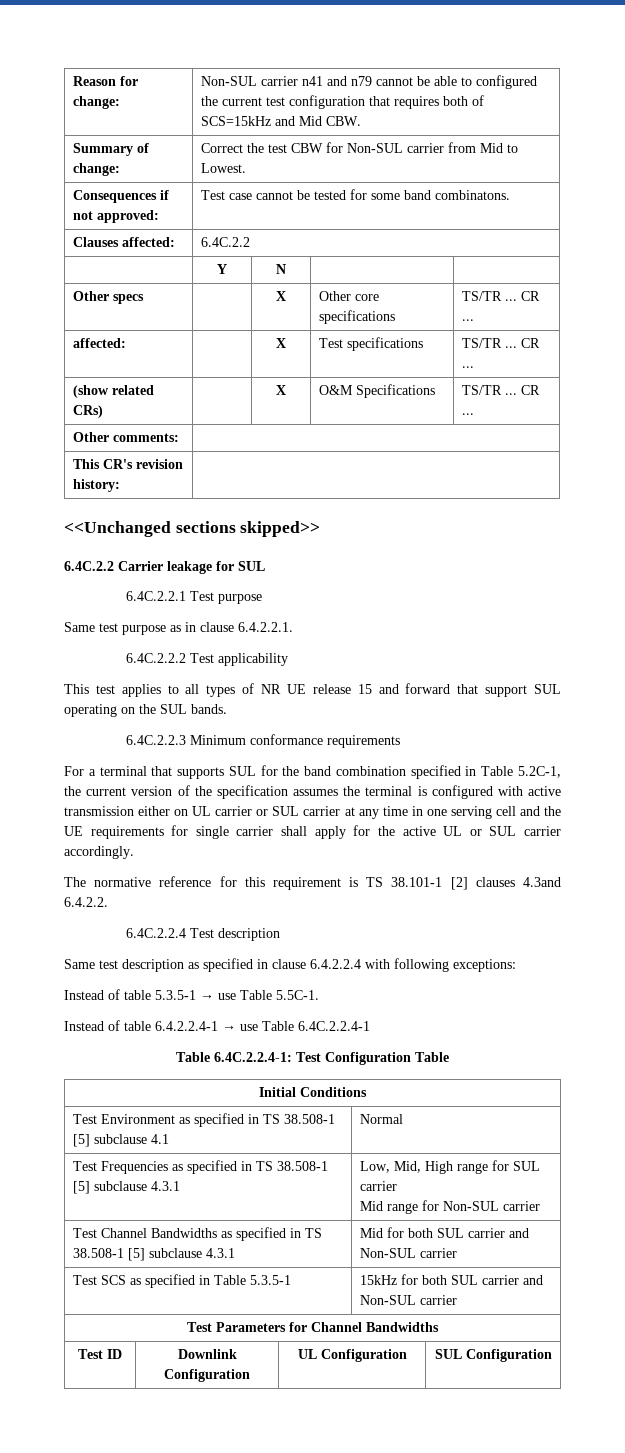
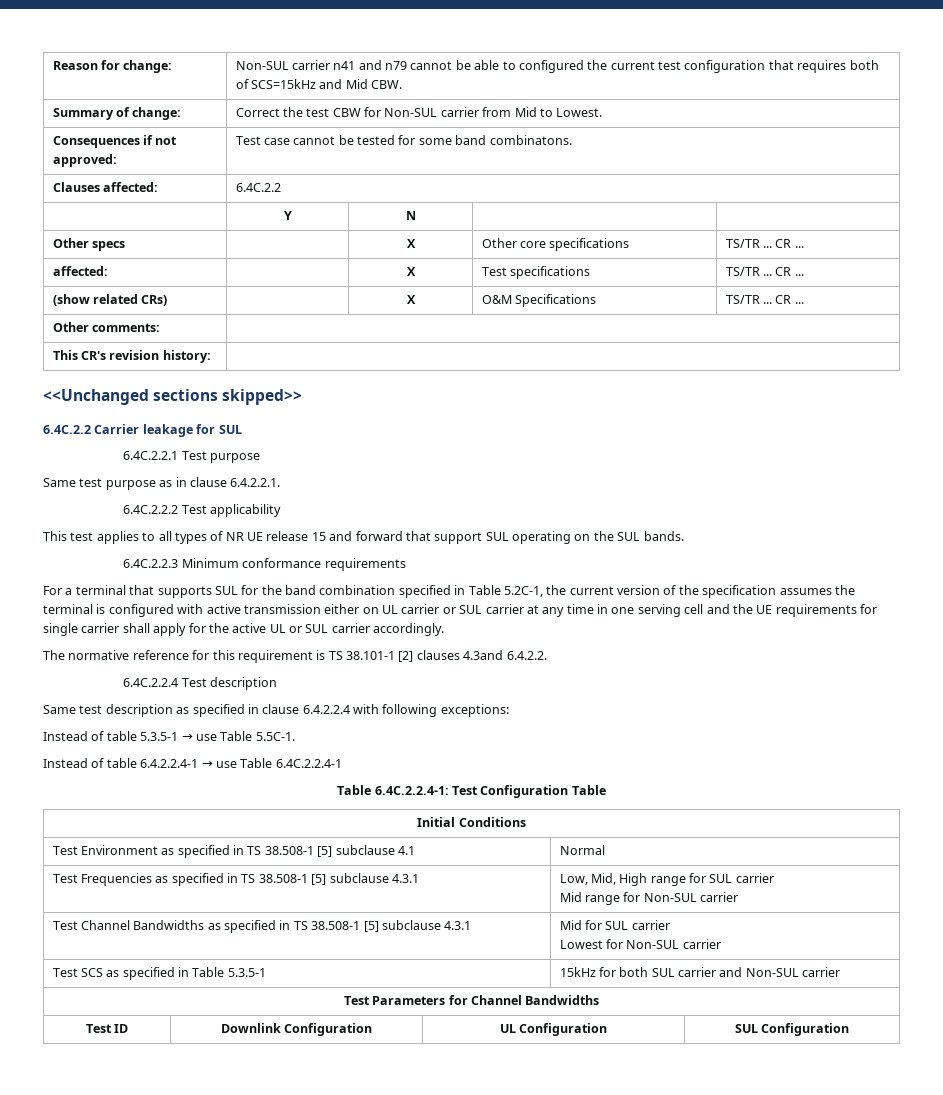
[408,1228,530,1238] both SUL carrier and -> [605,920,670,930] [559,939,623,949] SUL carrier // Lowest for

